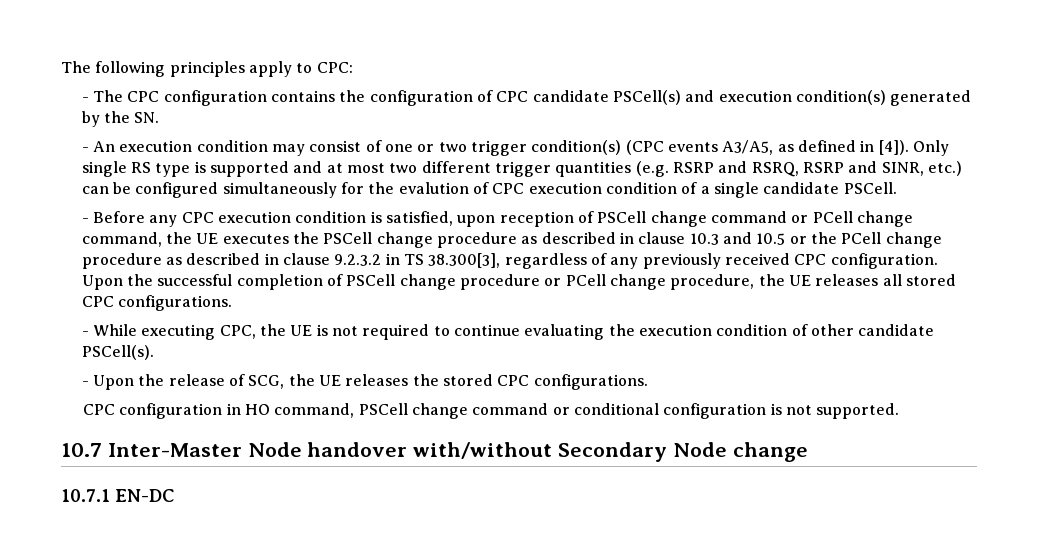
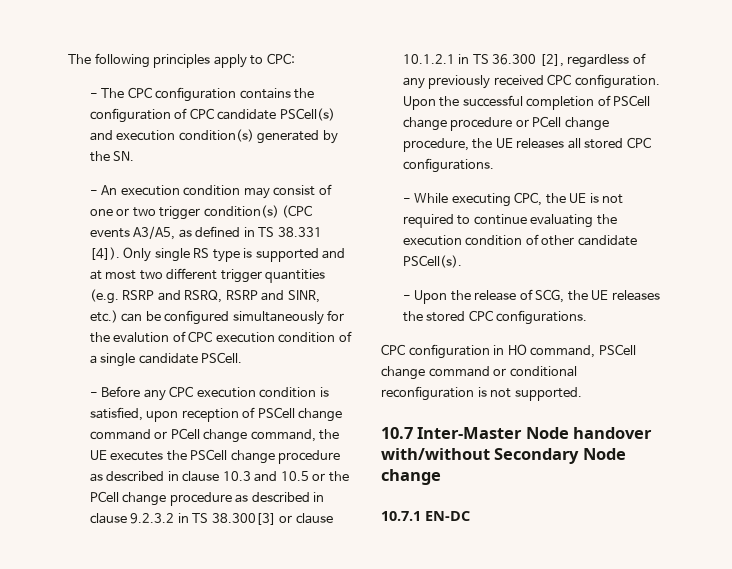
(875, 146) none -> [258,227,322,237] TS 38.331
[428,253,501,268] 38.300[3], -> [211,513,333,525] [402,54,564,67] 38.300[3] or clause 10.1.2.1 in TS 36.300 [2],
[663,403,767,419] configuration -> [381,386,474,401] reconfiguration

